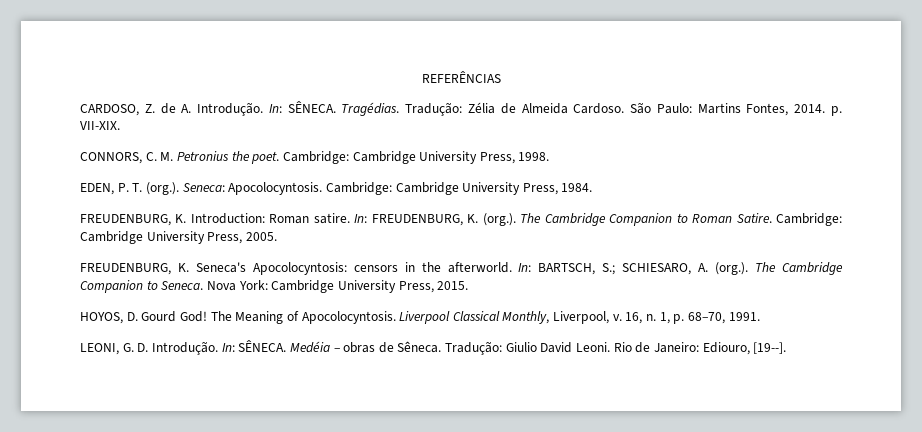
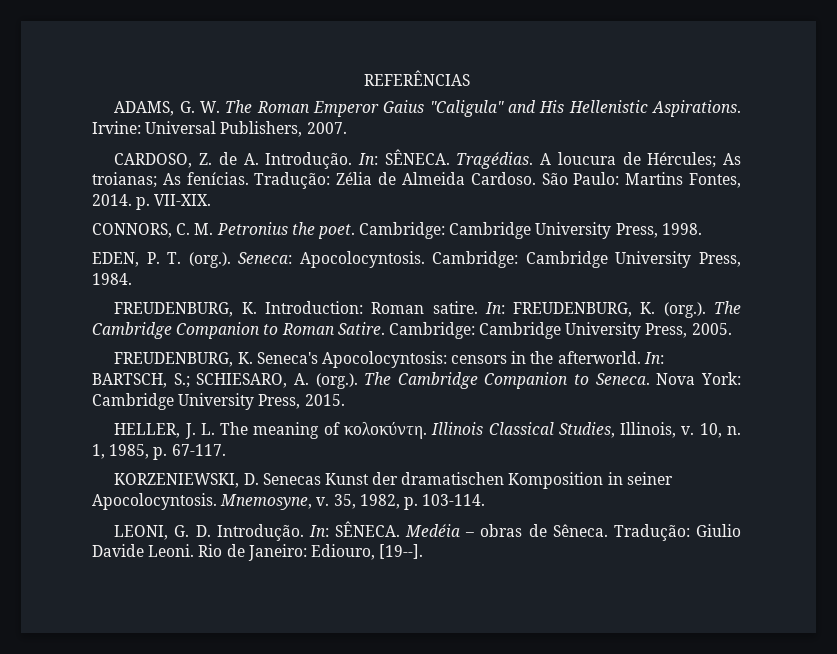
(501, 77) none -> [114,100,741,117] [92,121,347,137] // ADAMS, G. W. The Roman Emperor Gaius "Caligula" and His Hellenistic Aspirations. Irvine: Universal Publishers, 2007.
(400, 109) none -> [540,152,741,168] [92,172,249,188] A loucura de Hércules; As troianas; As fenícias.
[80,311,760,324] HOYOS, D. Gourd God! The Meaning of Apocolocyntosis. Liverpool Classical Monthly, Liverpool, v. 16, n. 1, p. 68–70, 1991. -> [114,422,741,439] [92,444,226,460] [114,472,673,489] [92,493,486,510] HELLER, J. L. The meaning of κολοκύντη. Illinois Classical Studies, Illinois, v. 10, n. 1, 1985, p. 67-117. // KORZENIEWSKI, D. Senecas Kunst der dramatischen Komposition in seiner Apocolocyntosis. Mnemosyne, v. 35, 1982, p. 103-114.
[540,342,573,353] David -> [92,544,144,557] Davide

